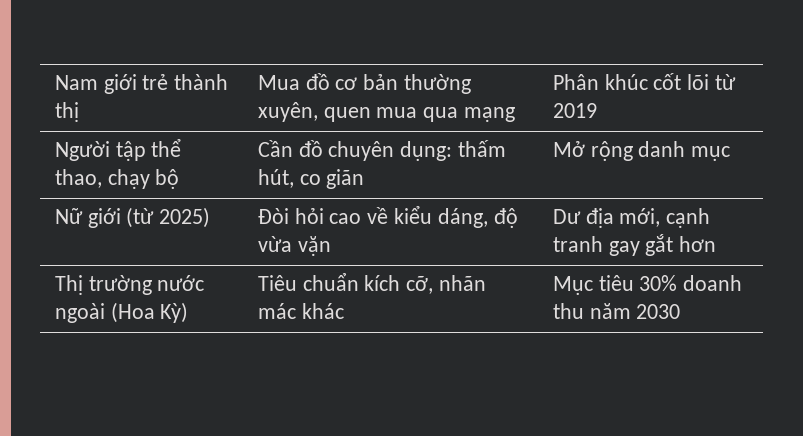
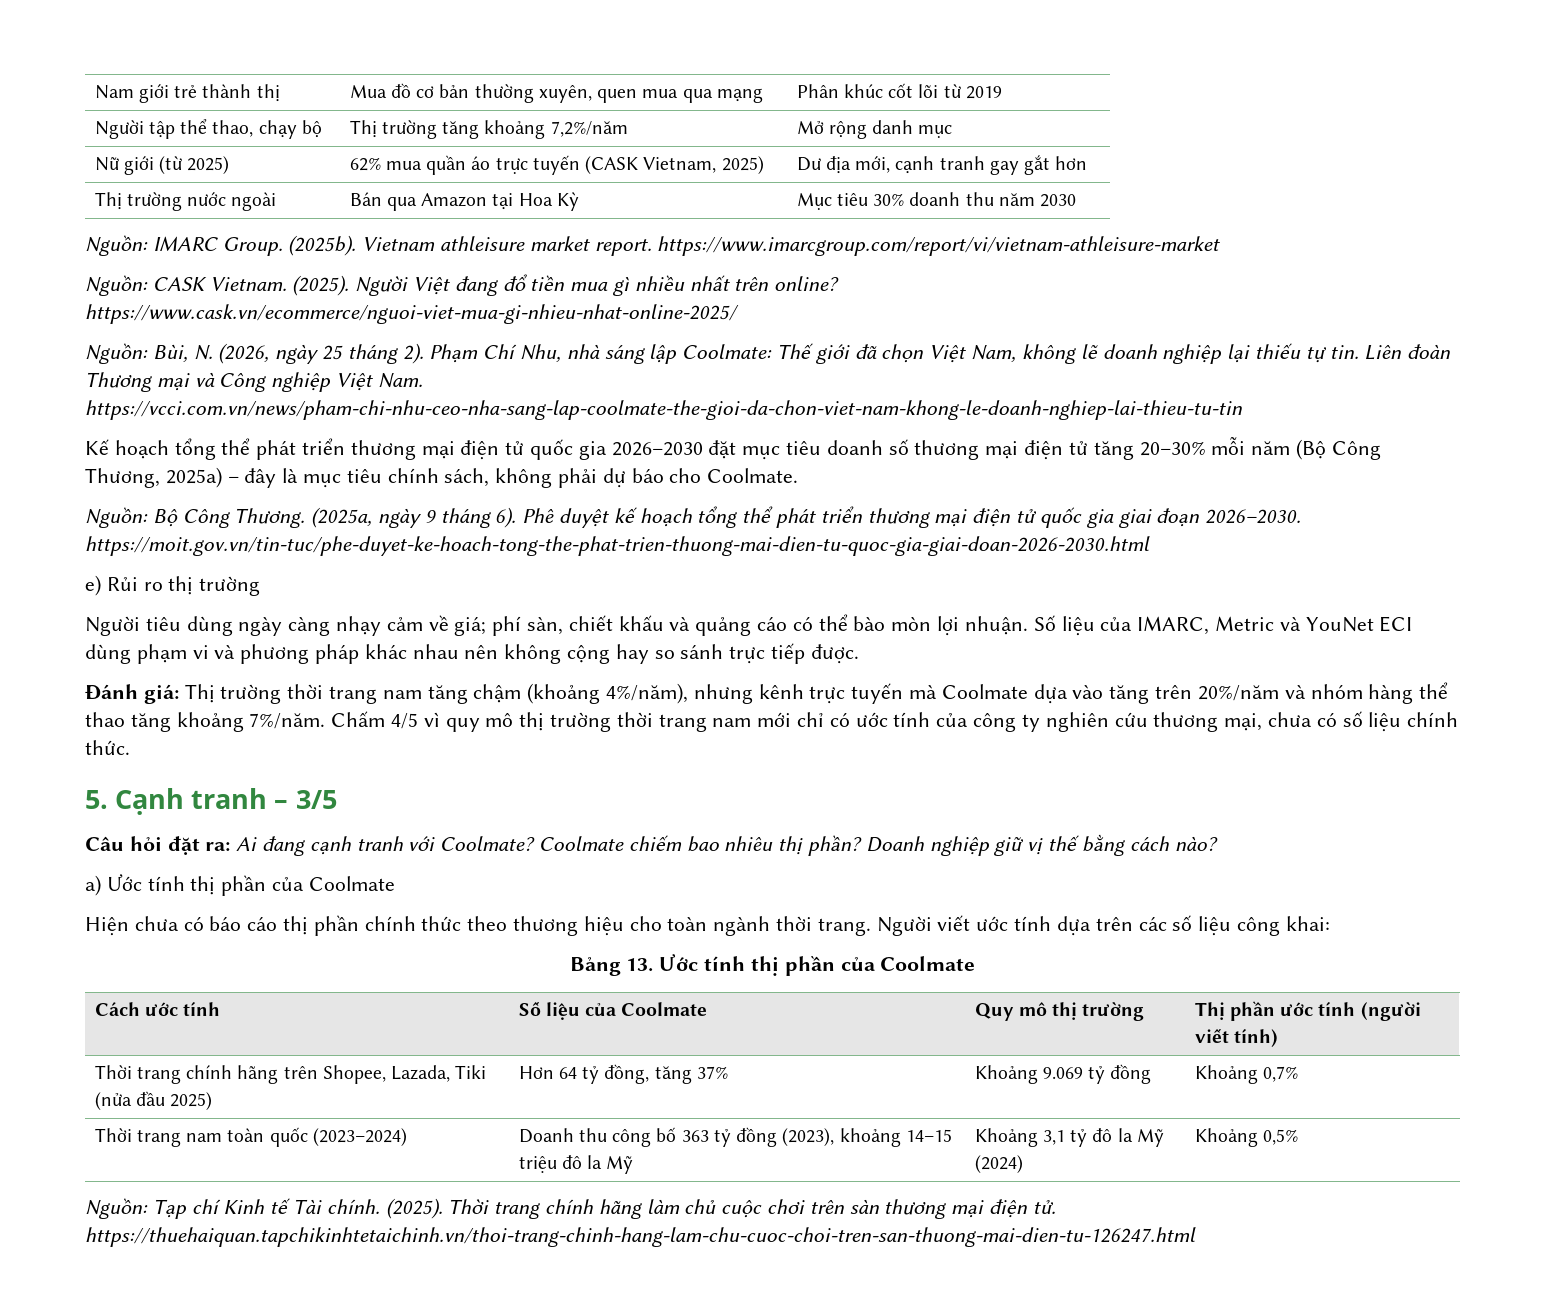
[257,140,506,161] [257,169,365,189] Cần đồ chuyên dụng: thấm hút, co giãn -> [349,120,628,139] Thị trường tăng khoảng 7,2%/năm
[257,206,518,228] [257,236,331,256] Đòi hỏi cao về kiểu dáng, độ vừa vặn -> [349,155,764,175] 62% mua quần áo trực tuyến (CASK Vietnam, 2025)
[110,302,189,323] [257,273,486,294] [257,303,344,319] (Hoa Kỳ) | Tiêu chuẩn kích cỡ, nhãn mác khác -> [349,192,579,211] | Bán qua Amazon tại Hoa Kỳ
(681, 311) none -> [85,235,1221,256] [85,274,840,296] [85,304,739,324] [85,343,1452,364] [85,372,423,392] [85,400,1243,420] [85,436,1381,460] [85,467,799,488] [85,506,1302,528] [85,536,1150,556] [85,575,261,596] [85,614,1413,636] [85,643,859,664] [85,682,1449,704] [85,711,1459,732] [85,740,130,755] [85,788,337,815] [85,834,1218,856] [85,874,395,896] [85,915,1330,936] [569,954,976,976] [94,1002,221,1016] [518,1002,708,1020] [974,1002,1145,1021] [1194,1001,1421,1021] [1194,1029,1278,1047] [94,1065,487,1084] [94,1091,213,1110] [518,1064,728,1084] [974,1064,1152,1084] [1194,1065,1298,1084] [94,1127,407,1147] [518,1127,952,1147] [518,1155,634,1174] [974,1128,1164,1147] [974,1155,1023,1173] [1194,1128,1298,1147] [85,1198,1056,1219] [85,1227,1196,1247] // Nguồn: IMARC Group. (2025b). Vietnam athleisure market report. https://www.imarcgroup.com/report/vi/vietnam-athleisure-market // Nguồn: CASK Vietnam. (2025). Người Việt đang đổ tiền mua gì nhiều nhất trên online? https://www.cask.vn/ecommerce/nguoi-viet-mua-gi-nhieu-nhat-online-2025/ // Nguồn: Bùi, N. (2026, ngày 25 tháng 2). Phạm Chí Nhu, nhà sáng lập Coolmate: Thế giới đã chọn Việt Nam, không lẽ doanh nghiệp lại thiếu tự tin. Liên đoàn Thương mại và Công nghiệp Việt Nam. https://vcci.com.vn/news/pham-chi-nhu-ceo-nha-sang-lap-coolmate-the-gioi-da-chon-viet-nam-khong-le-doanh-nghiep-lai-thieu-tu-tin // Kế hoạch tổng thể phát triển thương mại điện tử quốc gia 2026–2030 đặt mục tiêu doanh số thương mại điện tử tăng 20–30% mỗi năm (Bộ Công Thương, 2025a) – đây là mục tiêu chính sách, không phải dự báo cho Coolmate. // Nguồn: Bộ Công Thương. (2025a, ngày 9 tháng 6). Phê duyệt kế hoạch tổng thể phát triển thương mại điện tử quốc gia giai đoạn 2026–2030. https://moit.gov.vn/tin-tuc/phe-duyet-ke-hoach-tong-the-phat-trien-thuong-mai-dien-tu-quoc-gia-giai-doan-2026-2030.html // e) Rủi ro thị trường // Người tiêu dùng ngày càng nhạy cảm về giá; phí sàn, chiết khấu và quảng cáo có thể bào mòn lợi nhuận. Số liệu của IMARC, Metric và YouNet ECI dùng phạm vi và phương pháp khác nhau nên không cộng hay so sánh trực tiếp được. // Đánh giá: Thị trường thời trang nam tăng chậm (khoảng 4%/năm), nhưng kênh trực tuyến mà Coolmate dựa vào tăng trên 20%/năm và nhóm hàng thể thao tăng khoảng 7%/năm. Chấm 4/5 vì quy mô thị trường thời trang nam mới chỉ có ước tính của công ty nghiên cứu thương mại, chưa có số liệu chính thức. // 5. Cạnh tranh – 3/5 // Câu hỏi đặt ra: Ai đang cạnh tranh với Coolmate? Coolmate chiếm bao nhiêu thị phần? Doanh nghiệp giữ vị thế bằng cách nào? // a) Ước tính thị phần của Coolmate // Hiện chưa có báo cáo thị phần chính thức theo thương hiệu cho toàn ngành thời trang. Người viết ước tính dựa trên các số liệu công khai: // Bảng 13. Ước tính thị phần của Coolmate // Cách ước tính | Số liệu của Coolmate | Quy mô thị trường | Thị phần ước tính (người viết tính) // Thời trang chính hãng trên Shopee, Lazada, Tiki (nửa đầu 2025) | Hơn 64 tỷ đồng, tăng 37% | Khoảng 9.069 tỷ đồng | Khoảng 0,7% // Thời trang nam toàn quốc (2023–2024) | Doanh thu công bố 363 tỷ đồng (2023), khoảng 14–15 triệu đô la Mỹ | Khoảng 3,1 tỷ đô la Mỹ (2024) | Khoảng 0,5% // Nguồn: Tạp chí Kinh tế Tài chính. (2025). Thời trang chính hãng làm chủ cuộc chơi trên sàn thương mại điện tử. https://thuehaiquan.tapchikinhtetaichinh.vn/thoi-trang-chinh-hang-lam-chu-cuoc-choi-tren-san-thuong-mai-dien-tu-126247.html

